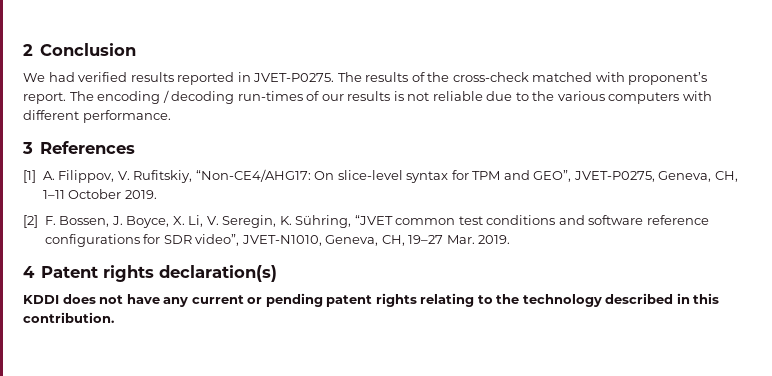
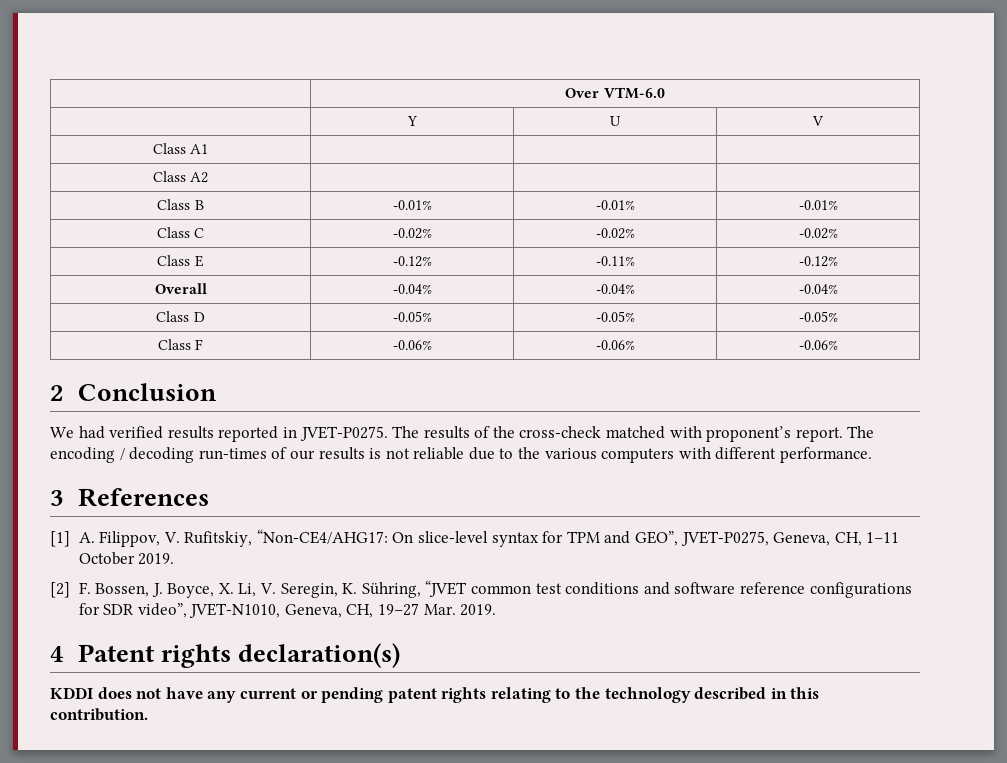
(23, 50) none -> [565,87,665,99] [406,116,417,126] [610,116,621,126] [812,116,824,126] [152,143,209,154] [152,171,209,183] [157,199,204,210] [392,200,432,210] [595,200,635,210] [798,200,838,210] [156,227,205,238] [392,228,432,239] [595,228,635,239] [798,228,838,239] [157,255,204,267] [392,256,432,267] [595,256,635,266] [798,256,838,267] [154,283,207,294] [392,284,432,294] [595,284,635,294] [798,284,838,294] [156,311,205,322] [392,311,432,322] [595,311,635,322] [798,311,838,322] [157,339,204,350] [392,340,432,350] [595,340,635,350] [798,340,838,350] | Over VTM-6.0 // | Y | U | V // Class A1 | | | // Class A2 | | | // Class B | -0.01% | -0.01% | -0.01% // Class C | -0.02% | -0.02% | -0.02% // Class E | -0.12% | -0.11% | -0.12% // Overall | -0.04% | -0.04% | -0.04% // Class D | -0.05% | -0.05% | -0.05% // Class F | -0.06% | -0.06% | -0.06% //

